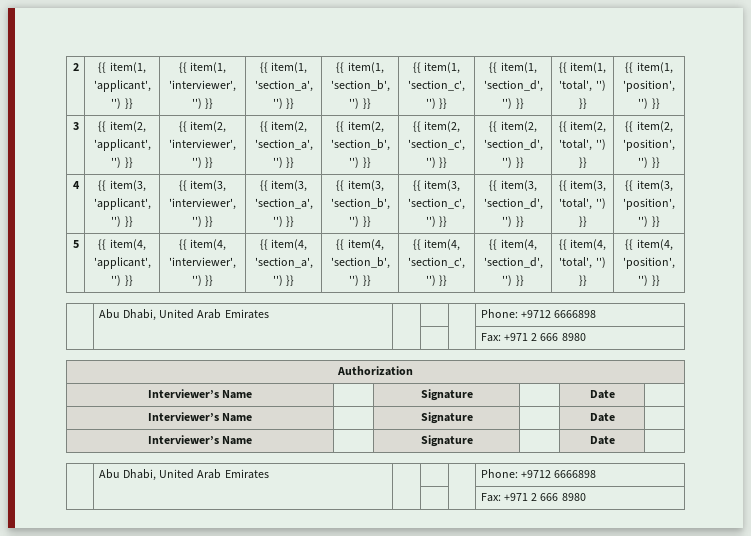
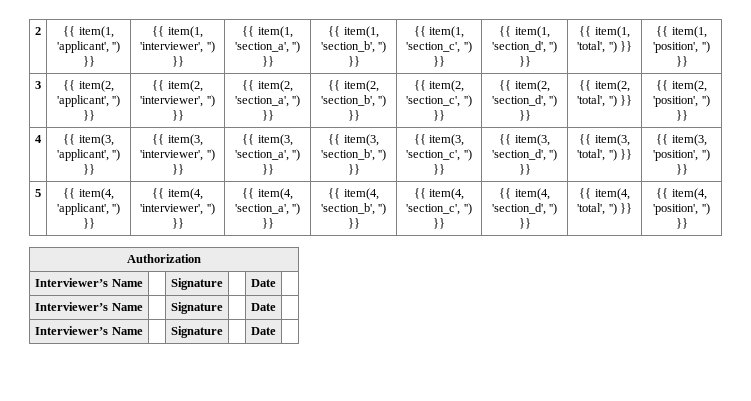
[98,309,269,321] [480,309,597,318] [480,333,586,342] // | Abu Dhabi, United Arab Emirates | | | | Phone: +9712 6666898 // | | | | | Fax: +971 2 666 8980 -> (688, 223) none
[98,469,269,481] [480,469,597,478] [480,493,586,502] // | Abu Dhabi, United Arab Emirates | | | | Phone: +9712 6666898 // | | | | | Fax: +971 2 666 8980 -> (276, 331) none

